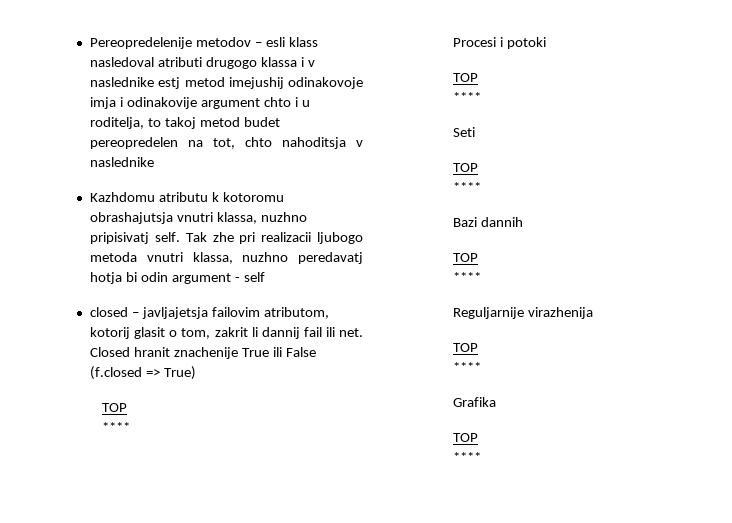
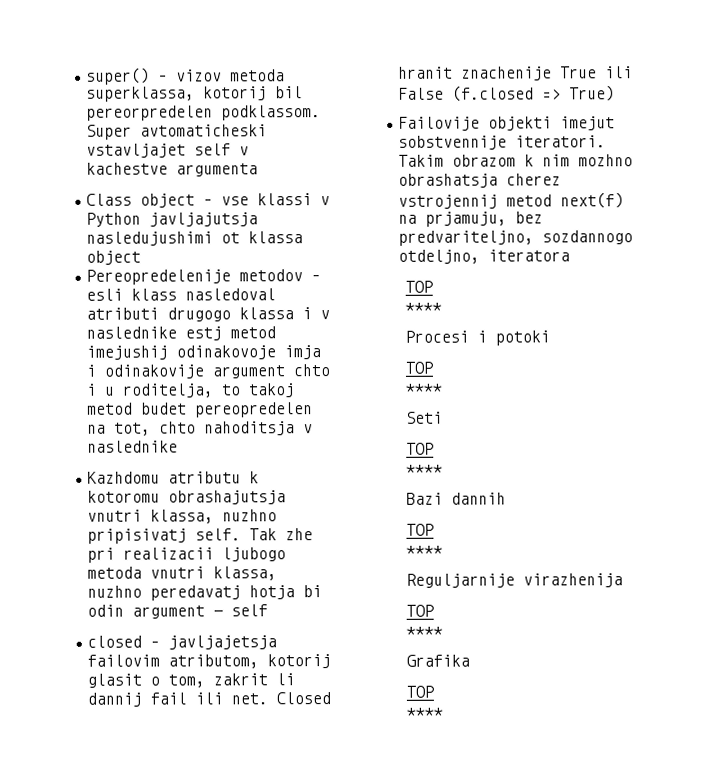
(90, 43) none -> [86,67,286,85] [86,86,304,102] [86,105,322,121] [86,124,268,140] [86,143,250,158] [86,162,259,177] [86,193,331,208] [86,212,259,227] [86,231,304,246] [86,250,142,265] super() – vizov metoda superklassa, kotorij bil pereorpredelen podklassom. Super avtomaticheski vstavljajet self v kachestve argumenta // Class object – vse klassi v Python javljajutsja nasledujushimi ot klassa object //
(197, 373) none -> [398,116,616,131] [398,135,607,150] [398,154,634,167] [398,173,562,188] [398,192,625,209] [398,211,544,227] [398,230,634,246] [398,249,571,264] // Failovije objekti imejut sobstvennije iteratori. Takim obrazom k nim mozhno obrashatsja cherez vstrojennij metod next(f) na prjamuju, bez predvariteljno, sozdannogo otdeljno, iteratora

